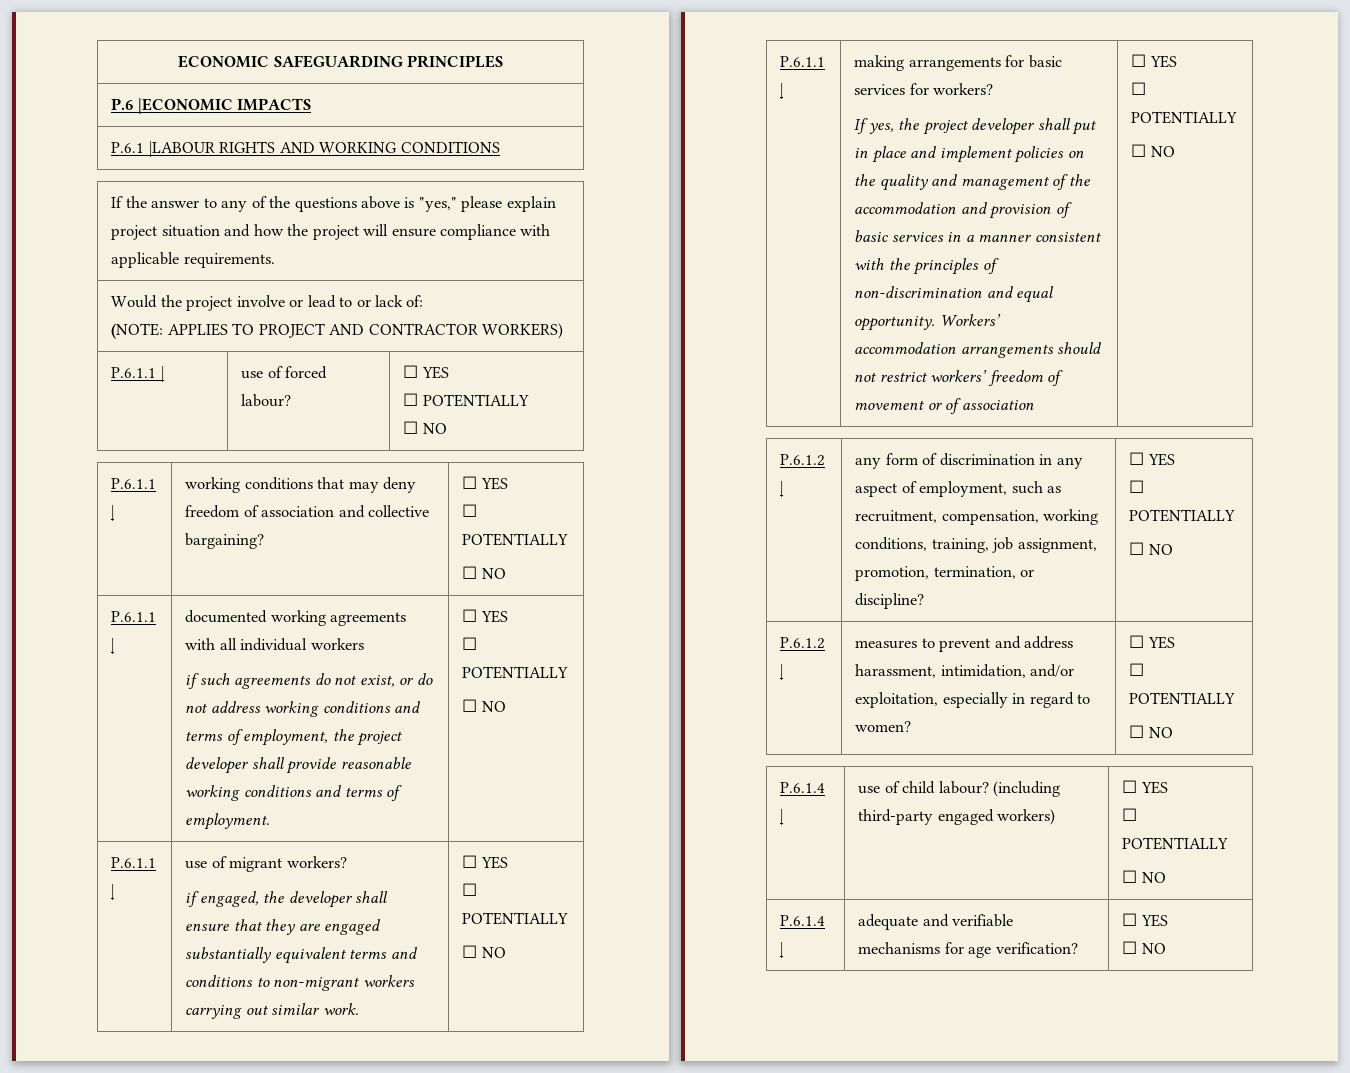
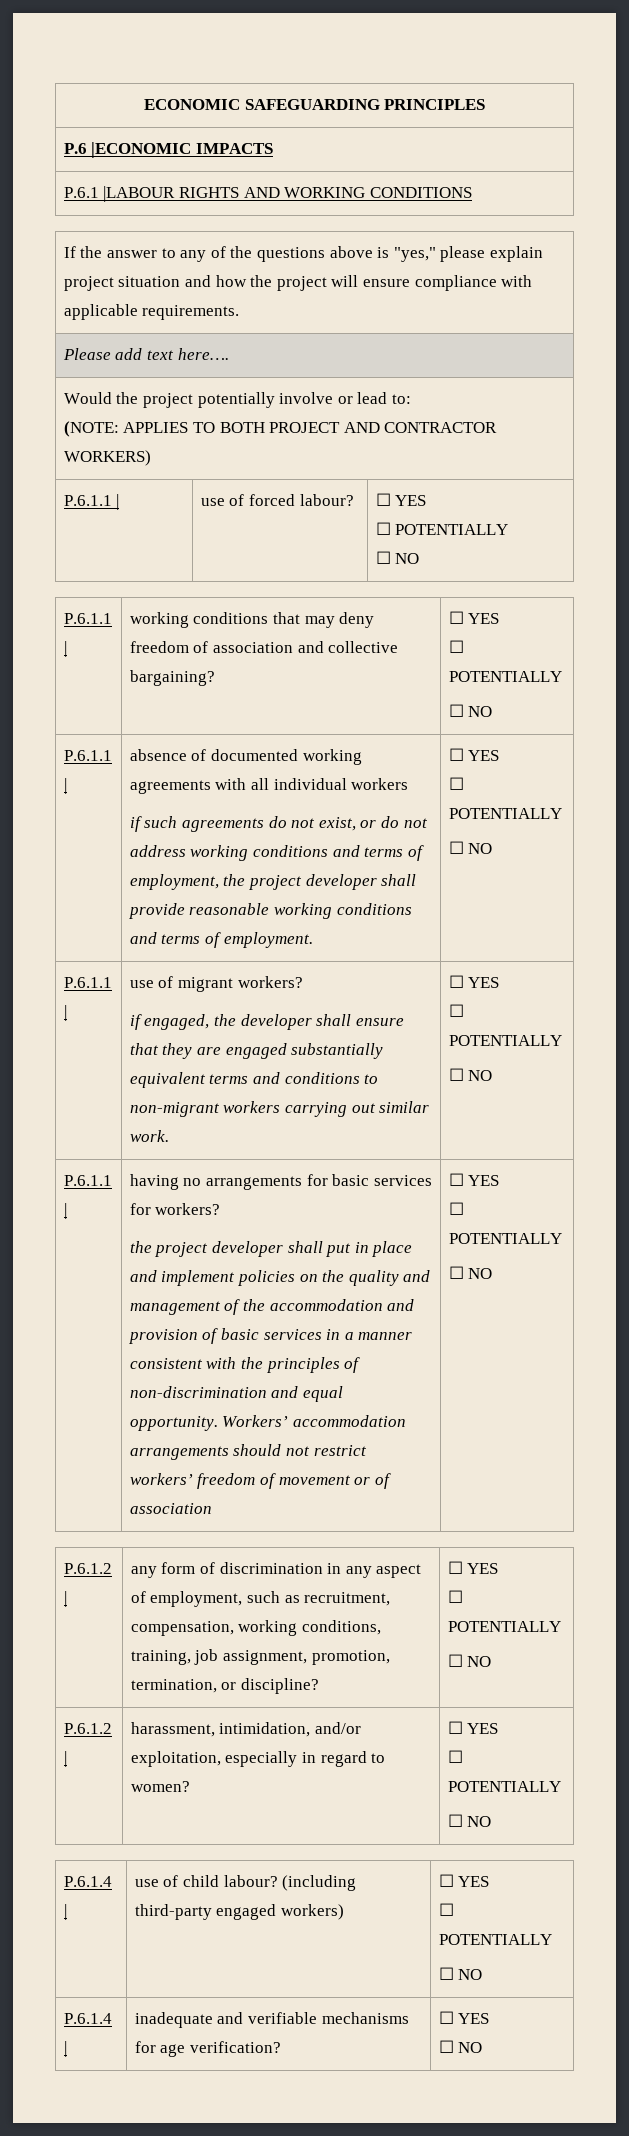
(275, 260) none -> [62,348,229,360] // Please add text here….
(233, 303) none -> [197,392,275,408] potentially
[339,295,424,307] to or lack of: -> [391,394,411,404] to:
(255, 329) none -> [219,422,265,433] BOTH
(115, 646) none -> [129,749,207,761] absence of
[854,55,905,71] making -> [129,1174,202,1190] having no
[854,118,894,134] If yes, -> (221, 1209) none
[855,636,1074,652] measures to prevent and address -> (67, 1759) none
[858,914,919,930] adequate -> [134,2012,213,2028] inadequate

